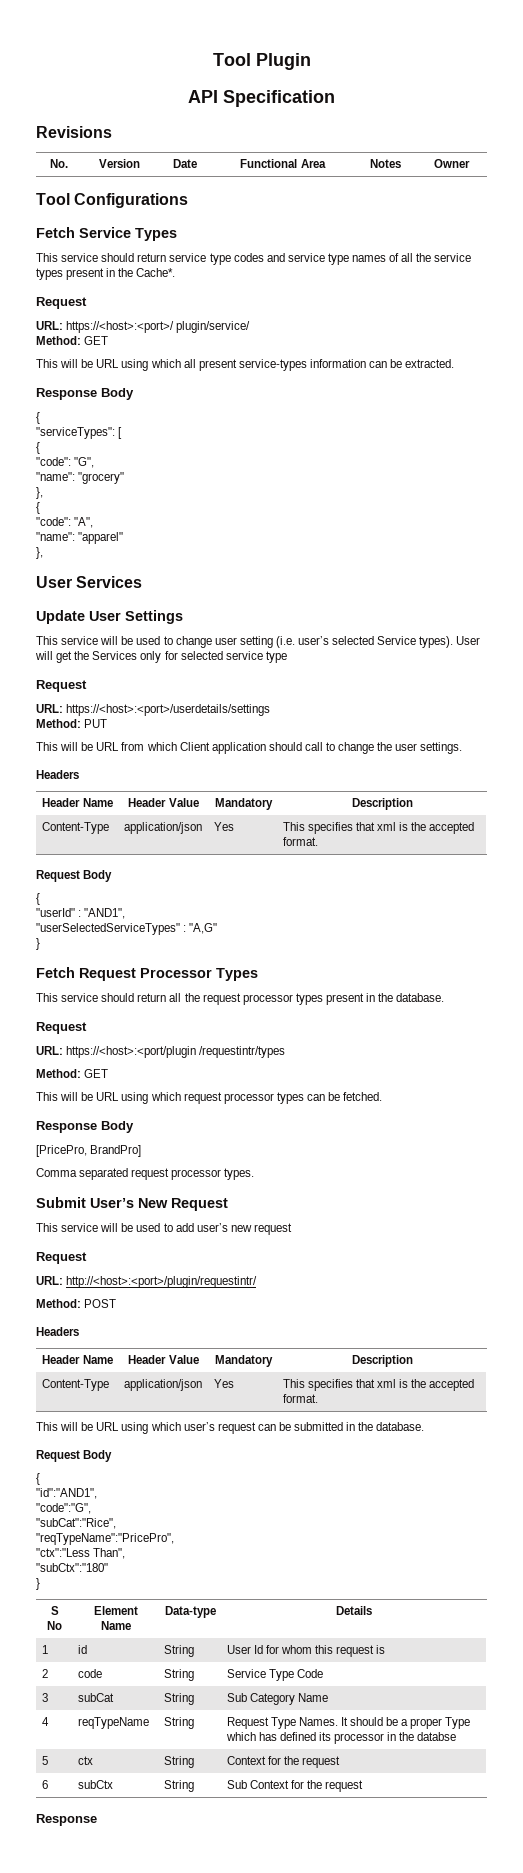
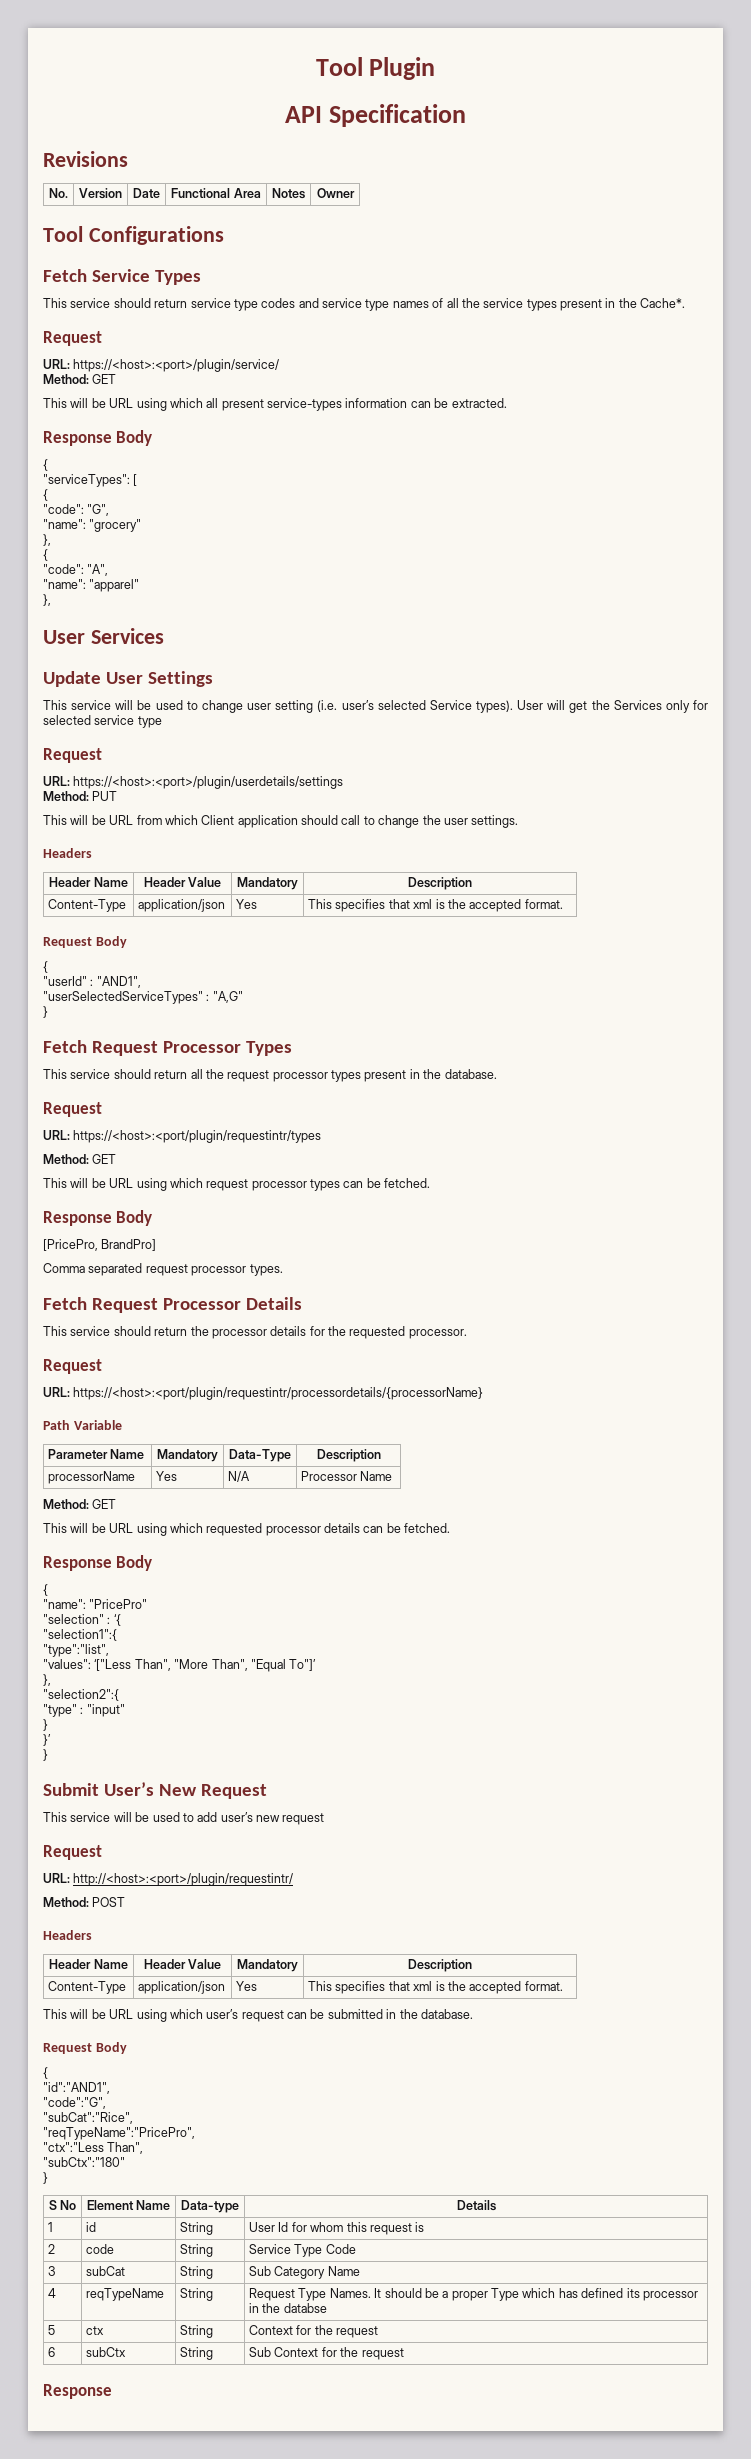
[66,321,251,333] https://<host>:<port>/ plugin/service/ -> [73,359,280,372] https://<host>:<port>/plugin/service/
[66,704,271,716] https://<host>:<port>/userdetails/settings -> [73,776,344,789] https://<host>:<port>/plugin/userdetails/settings
[66,1046,286,1058] https://<host>:<port/plugin /requestintr/types -> [73,1130,322,1143] https://<host>:<port/plugin/requestintr/types
(255, 1174) none -> [43,1297,303,1313] [43,1326,467,1339] [43,1359,102,1374] [43,1387,484,1400] [43,1420,122,1430] [48,1449,145,1459] [157,1449,218,1462] [229,1449,291,1462] [316,1449,381,1462] [48,1471,136,1484] [156,1471,178,1481] [228,1471,251,1482] [301,1471,393,1481] [43,1499,117,1509] [43,1523,451,1536] [43,1555,153,1571] [43,1584,48,1596] [43,1599,148,1609] [43,1614,121,1626] [43,1629,117,1641] [43,1644,109,1657] [43,1659,317,1672] [43,1674,51,1686] [43,1689,119,1701] [43,1704,125,1717] [43,1719,48,1731] [43,1734,51,1746] [43,1749,48,1761] // Fetch Request Processor Details // This service should return the processor details for the requested processor. // Request // URL: https://<host>:<port/plugin/requestintr/processordetails/{processorName} // Path Variable // Parameter Name | Mandatory | Data-Type | Description // processorName | Yes | N/A | Processor Name // Method: GET // This will be URL using which requested processor details can be fetched. // Response Body // { // "name": "PricePro" // "selection" : ‘{ // "selection1":{ // "type":"list", // "values": ‘["Less Than", "More Than", "Equal To"]’ // }, // "selection2":{ // "type" : "input" // } // }’ // }

